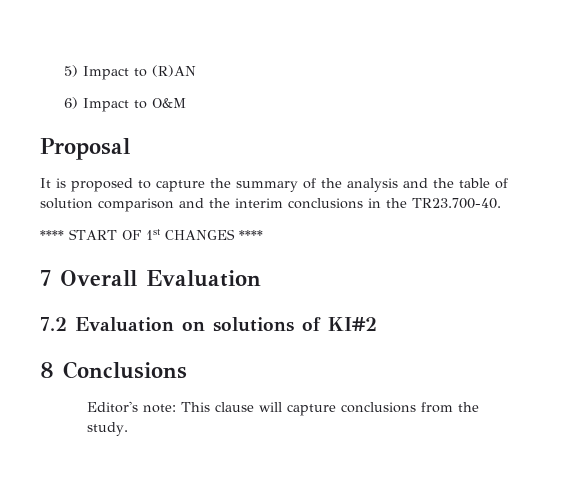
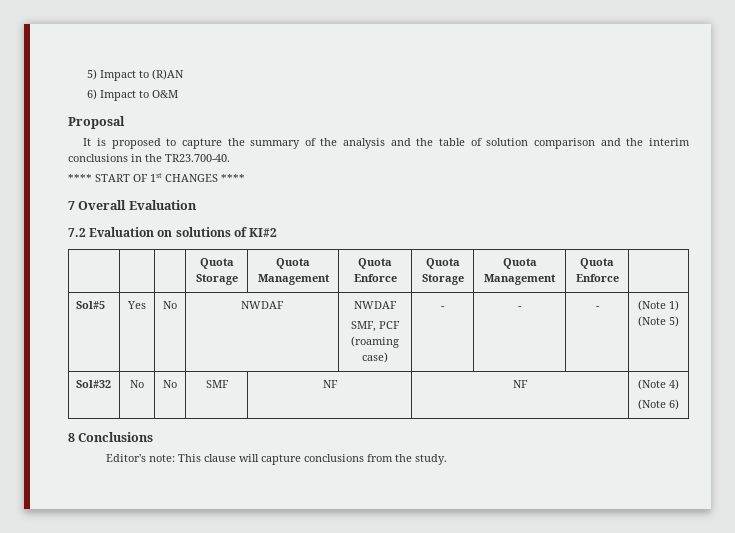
(377, 324) none -> [199,258,234,269] [195,274,238,285] [276,258,310,269] [257,274,330,285] [358,258,392,269] [353,274,397,282] [425,258,460,269] [421,274,464,285] [502,258,537,269] [484,274,556,285] [580,258,614,269] [575,274,619,282] [75,301,105,309] [127,301,146,309] [163,301,177,309] [241,301,284,309] [354,301,397,309] [351,321,400,332] [351,336,399,348] [362,352,388,363] [441,306,445,309] [518,306,522,309] [595,306,600,309] [638,300,679,311] [638,316,679,327] [75,380,111,388] [130,380,144,388] [163,380,177,388] [205,380,229,388] [322,380,338,388] [513,380,528,388] [638,379,679,390] [638,399,679,410] // | | | Quota Storage | Quota Management | Quota Enforce | Quota Storage | Quota Management | Quota Enforce | // Sol#5 | Yes | No | NWDAF | NWDAF // SMF, PCF (roaming case) | - | - | - | (Note 1) (Note 5) // Sol#32 | No | No | SMF | NF | NF | (Note 4) // (Note 6)

